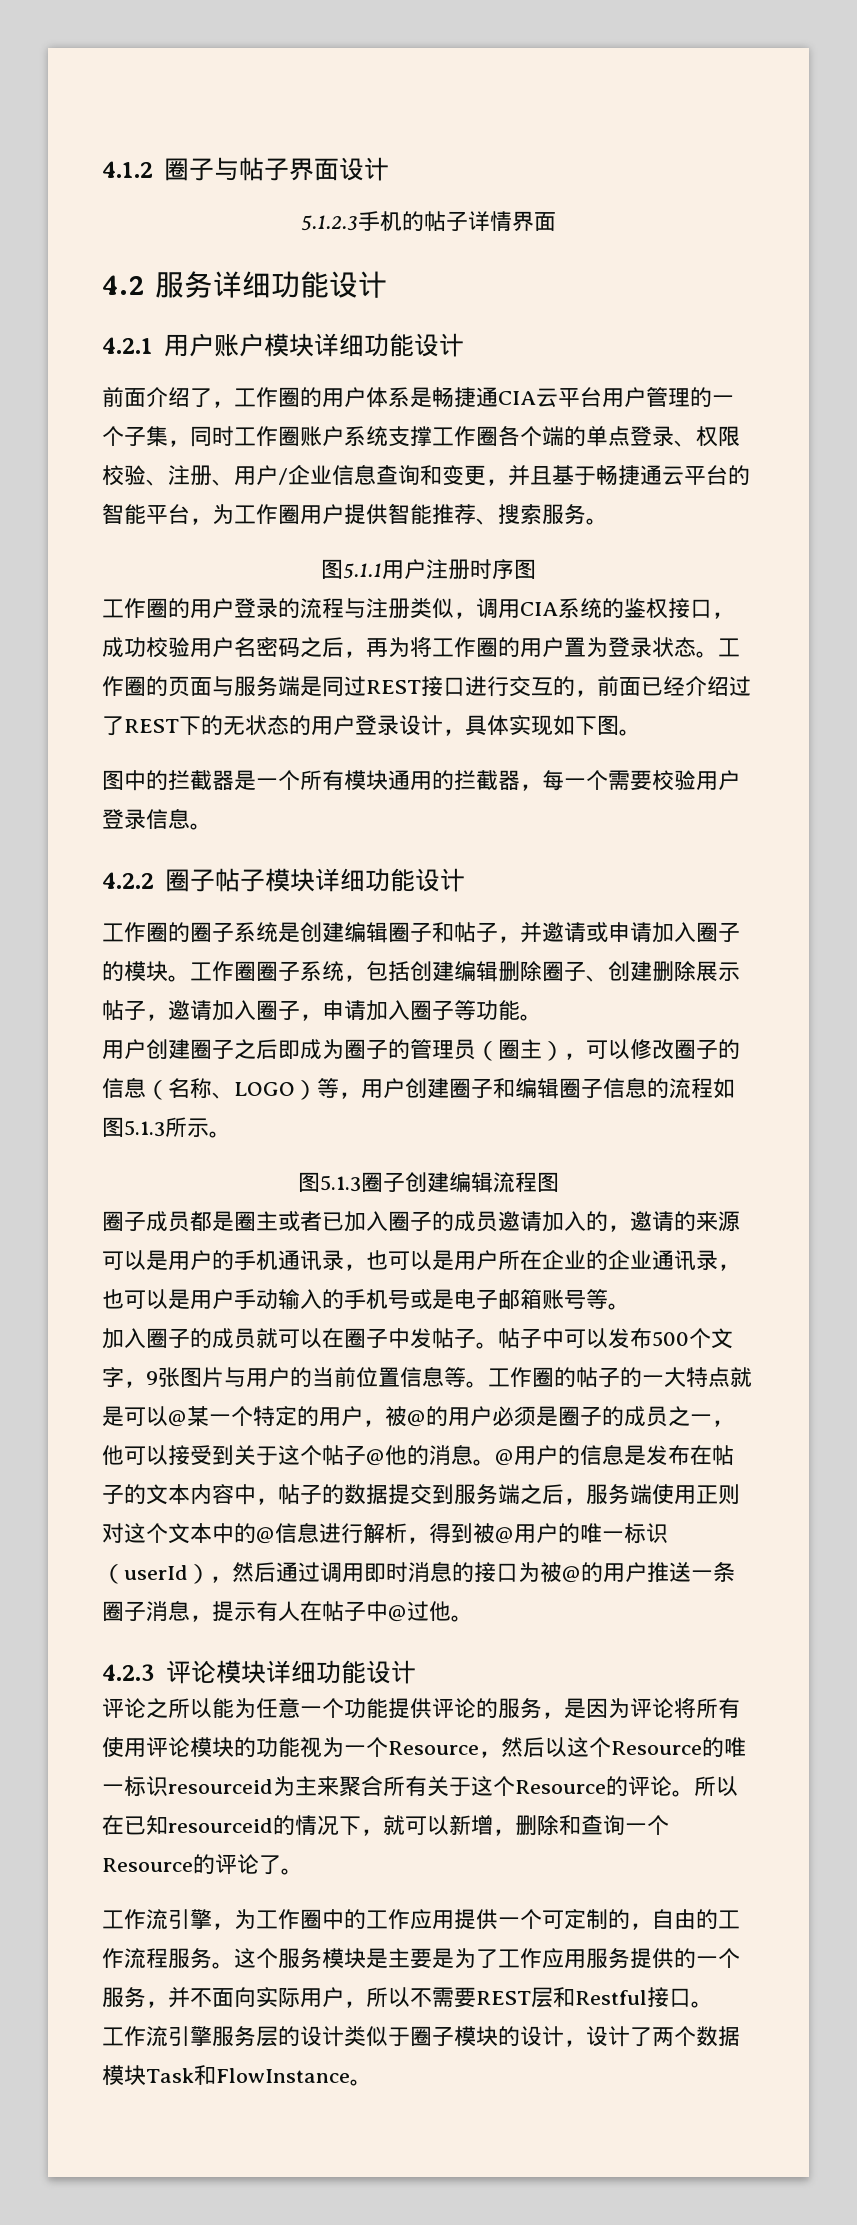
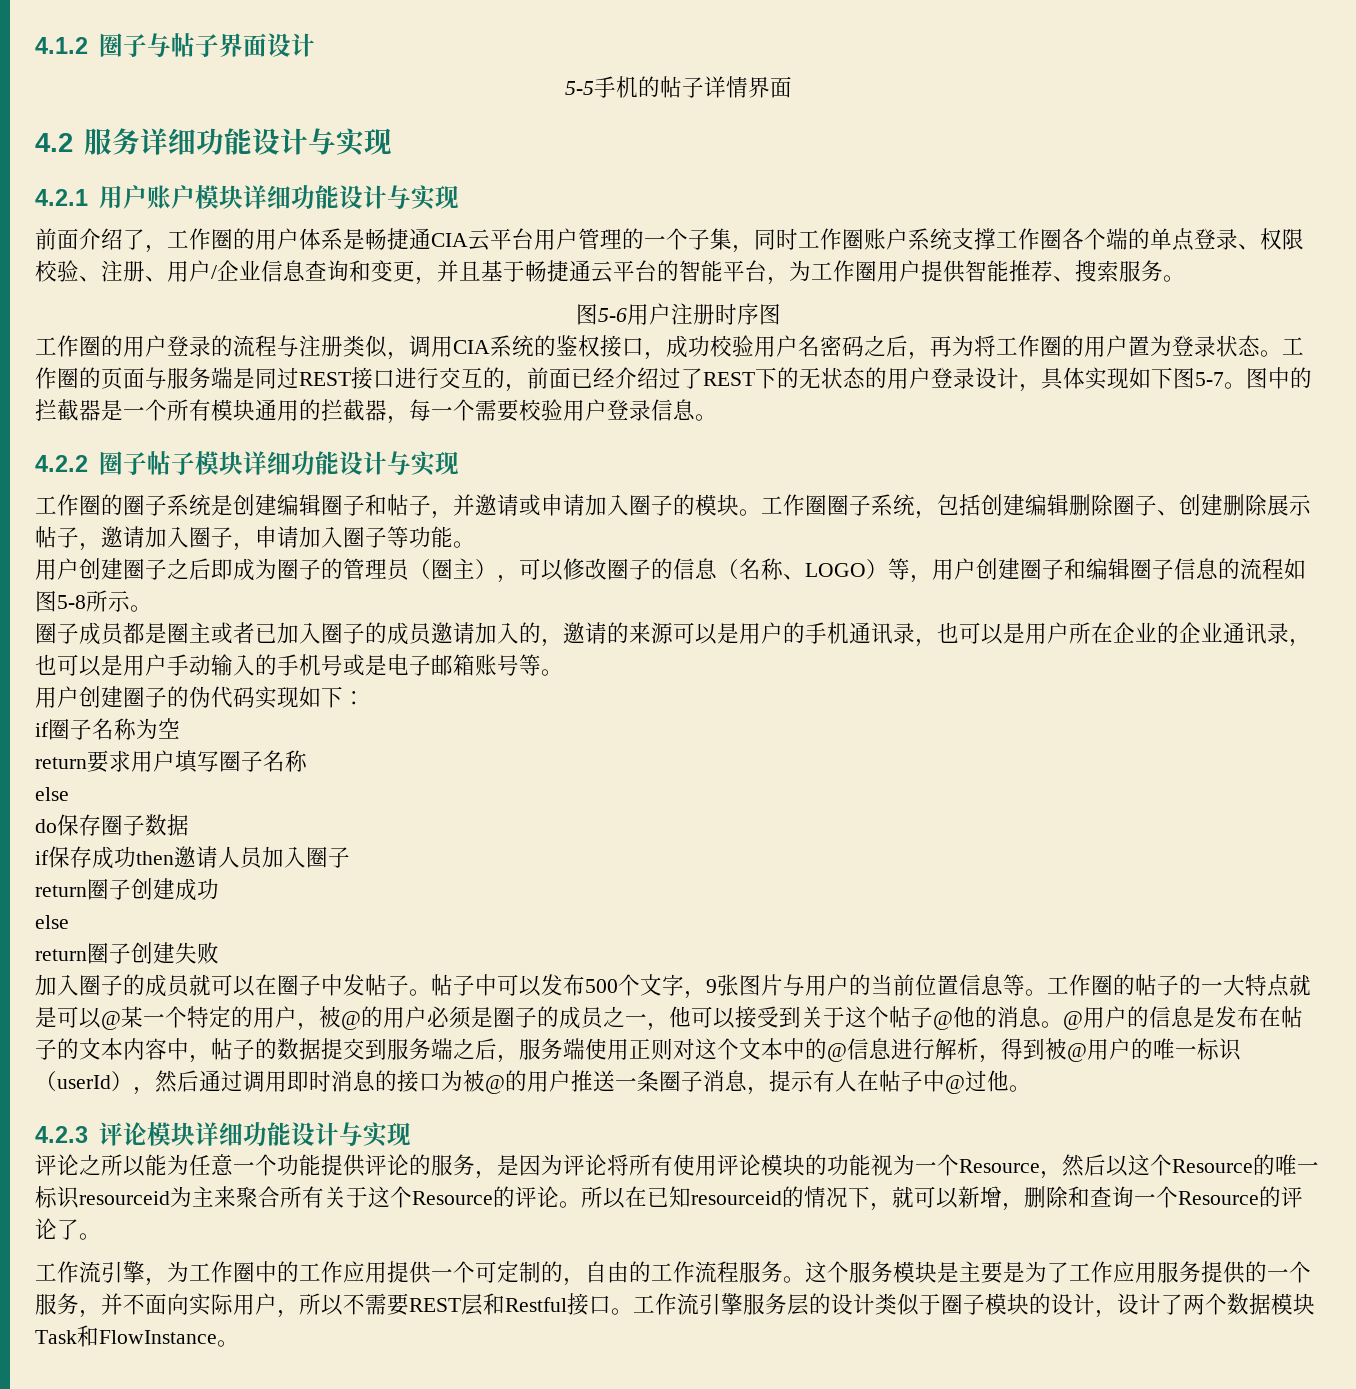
[301,215,358,231] 5.1.2.3 -> [564,81,594,95] 5-5
(387, 284) none -> [307,128,392,156] 与实现
(464, 345) none -> [386,185,459,210] 与实现
[343,563,382,579] 5.1.1 -> [597,308,627,322] 5-6
[619,729,641,736] 。 // -> [1195,372,1246,389] 5-7。
(465, 880) none -> [386,451,459,476] 与实现
[124,1120,165,1137] 5.1.3 -> [57,595,86,609] 5-8
[298,1172,559,1193] // 图5.1.3圈子创建编辑流程图 -> (152, 608) none
(630, 1306) none -> [35,686,365,709] [35,718,180,740] [35,750,308,773] [35,787,69,801] [35,814,189,836] [35,846,350,869] [35,878,219,901] [35,915,69,929] [35,942,219,964] // 用户创建圈子的伪代码实现如下： // if圈子名称为空 // return要求用户填写圈子名称 // else // do保存圈子数据 // if保存成功then邀请人员加入圈子 // return圈子创建成功 // else // return圈子创建失败
(416, 1672) none -> [338,1122,411,1147] 与实现
(713, 2004) // -> (633, 1311) none

